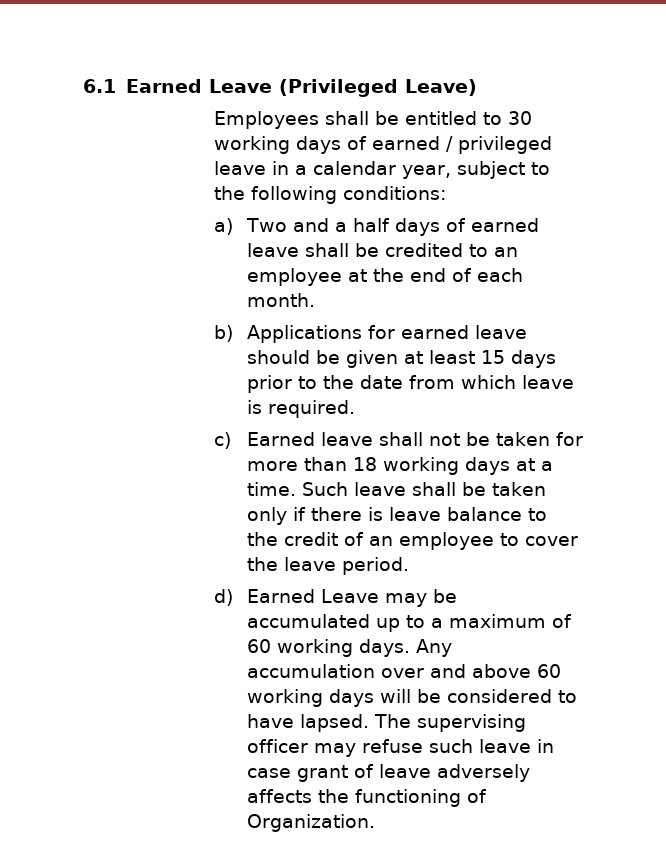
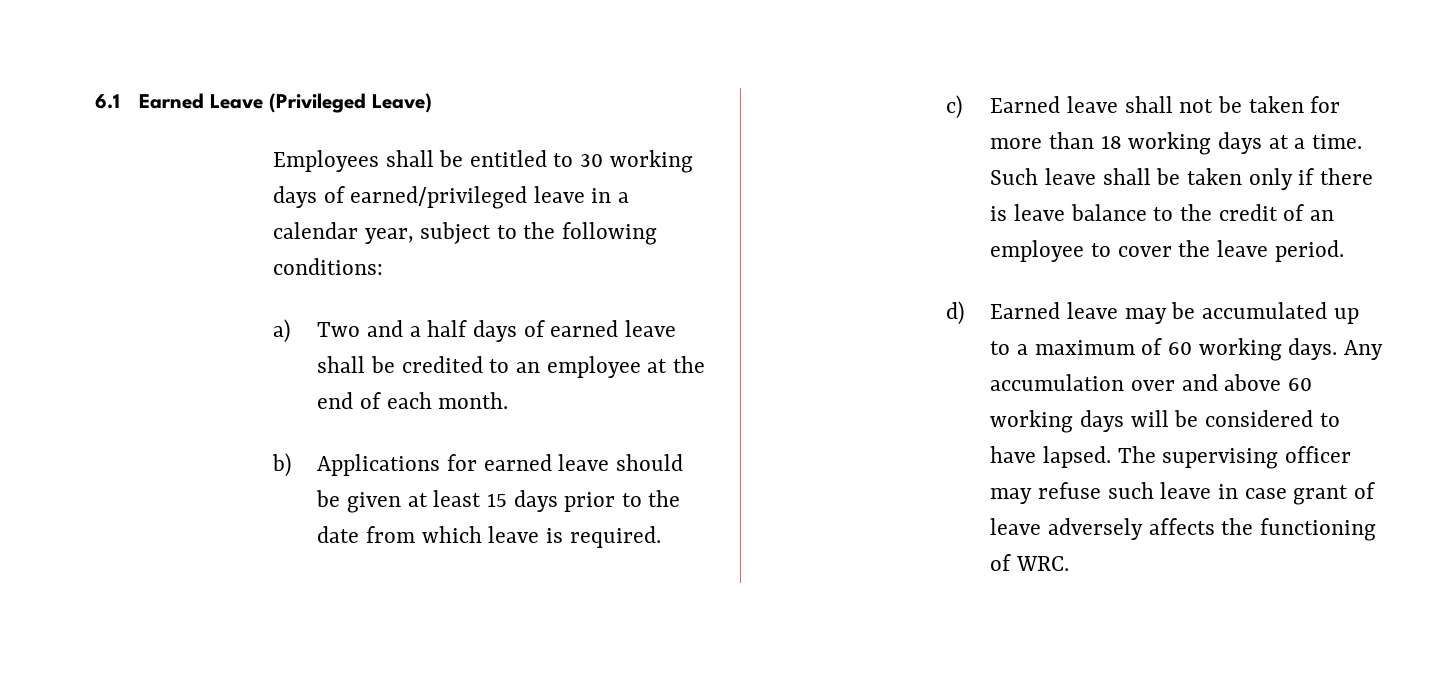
[371,136,552,154] earned / privileged -> [350,186,528,209] earned/privileged
[320,589,379,603] Leave -> [1067,302,1119,319] leave
[246,814,375,832] Organization. -> [1016,556,1070,571] WRC.

